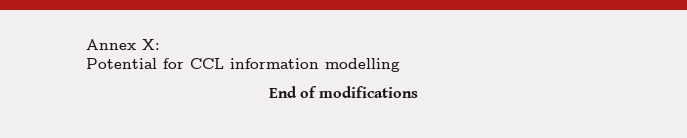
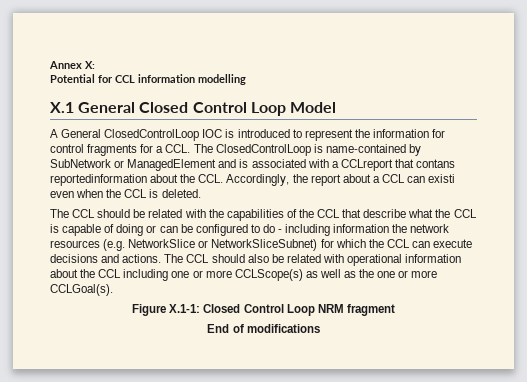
(400, 65) none -> [50,102,336,116] [50,129,446,141] [50,144,421,156] [50,159,456,171] [50,174,456,186] [50,189,201,198] [50,209,477,221] [50,224,450,236] [50,239,473,251] [50,254,462,266] [50,269,438,281] [50,284,113,296] [132,304,395,316] // X.1 General Closed Control Loop Model // A General ClosedControlLoop IOC is introduced to represent the information for control fragments for a CCL. The ClosedControlLoop is name-contained by SubNetwork or ManagedElement and is associated with a CCLreport that contans reportedinformation about the CCL. Accordingly, the report about a CCL can existi even when the CCL is deleted. // The CCL should be related with the capabilities of the CCL that describe what the CCL is capable of doing or can be configured to do - including information the network resources (e.g. NetworkSlice or NetworkSliceSubnet) for which the CCL can execute decisions and actions. The CCL should also be related with operational information about the CCL including one or more CCLScope(s) as well as the one or more CCLGoal(s). // Figure X.1-1: Closed Control Loop NRM fragment

